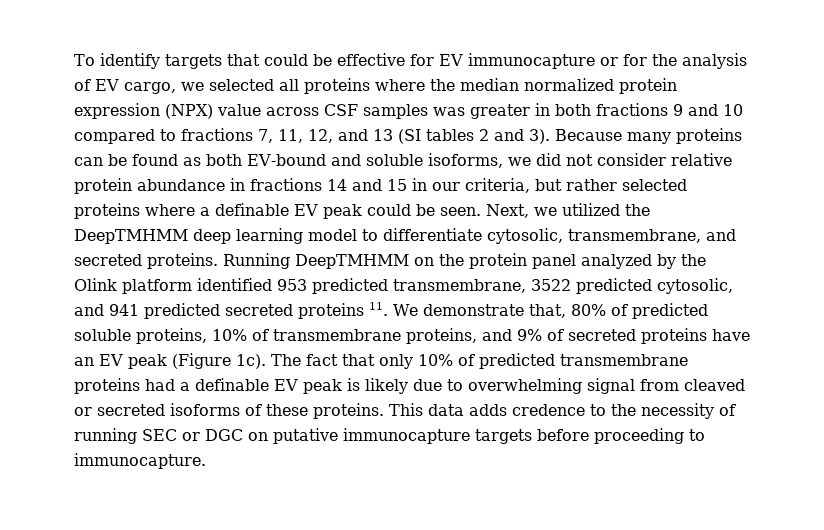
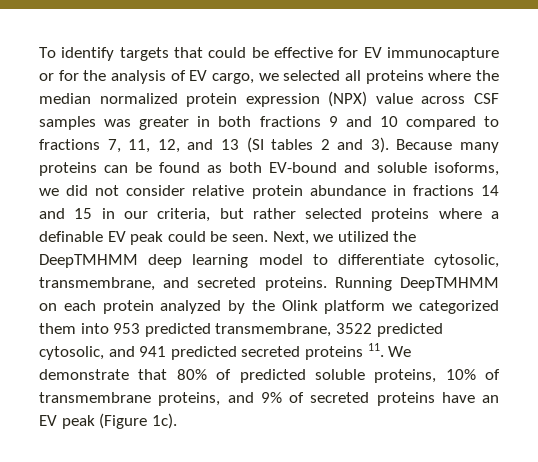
[439,253,576,269] the protein panel -> [63,300,154,314] each protein
[197,278,272,291] identified -> [392,300,499,314] [39,323,109,334] we categorized them into
[528,304,566,318] that, -> [138,369,168,380] that
[271,353,688,369] [74,378,745,394] [74,403,736,419] [74,428,705,444] [74,453,206,469] The fact that only 10% of predicted transmembrane proteins had a definable EV peak is likely due to overwhelming signal from cleaved or secreted isoforms of these proteins. This data adds credence to the necessity of running SEC or DGC on putative immunocapture targets before proceeding to immunocapture. -> (177, 421) none

